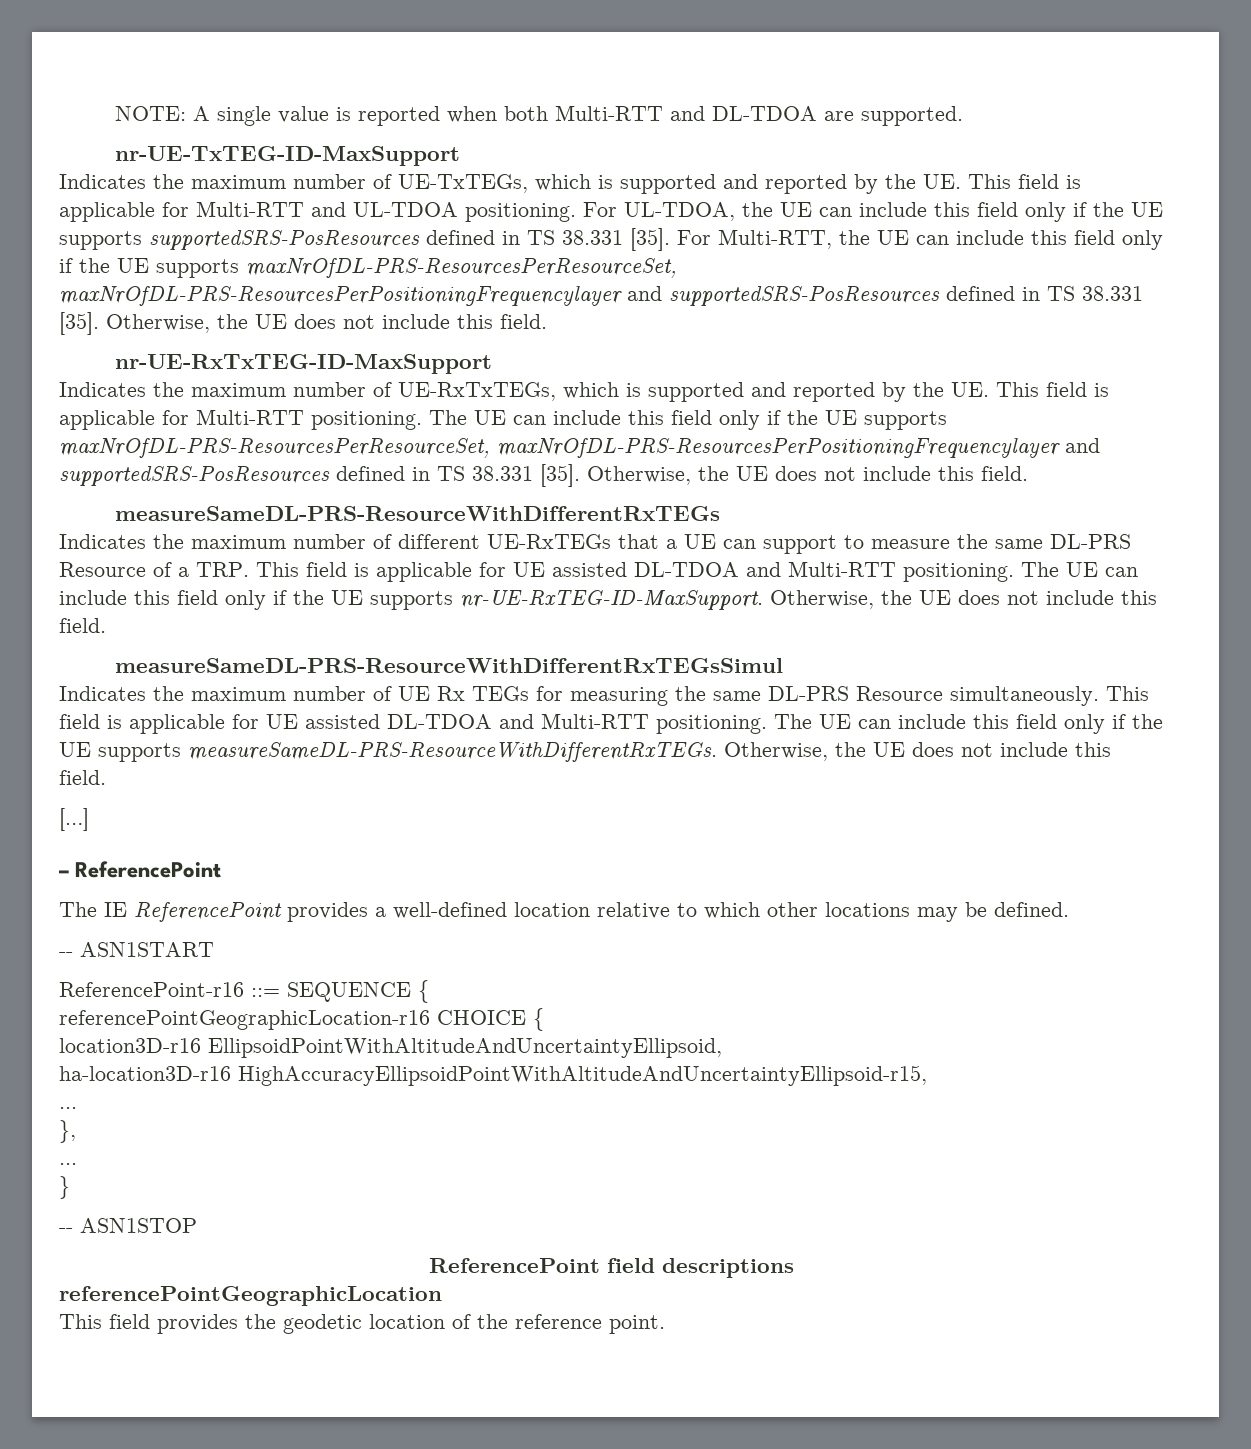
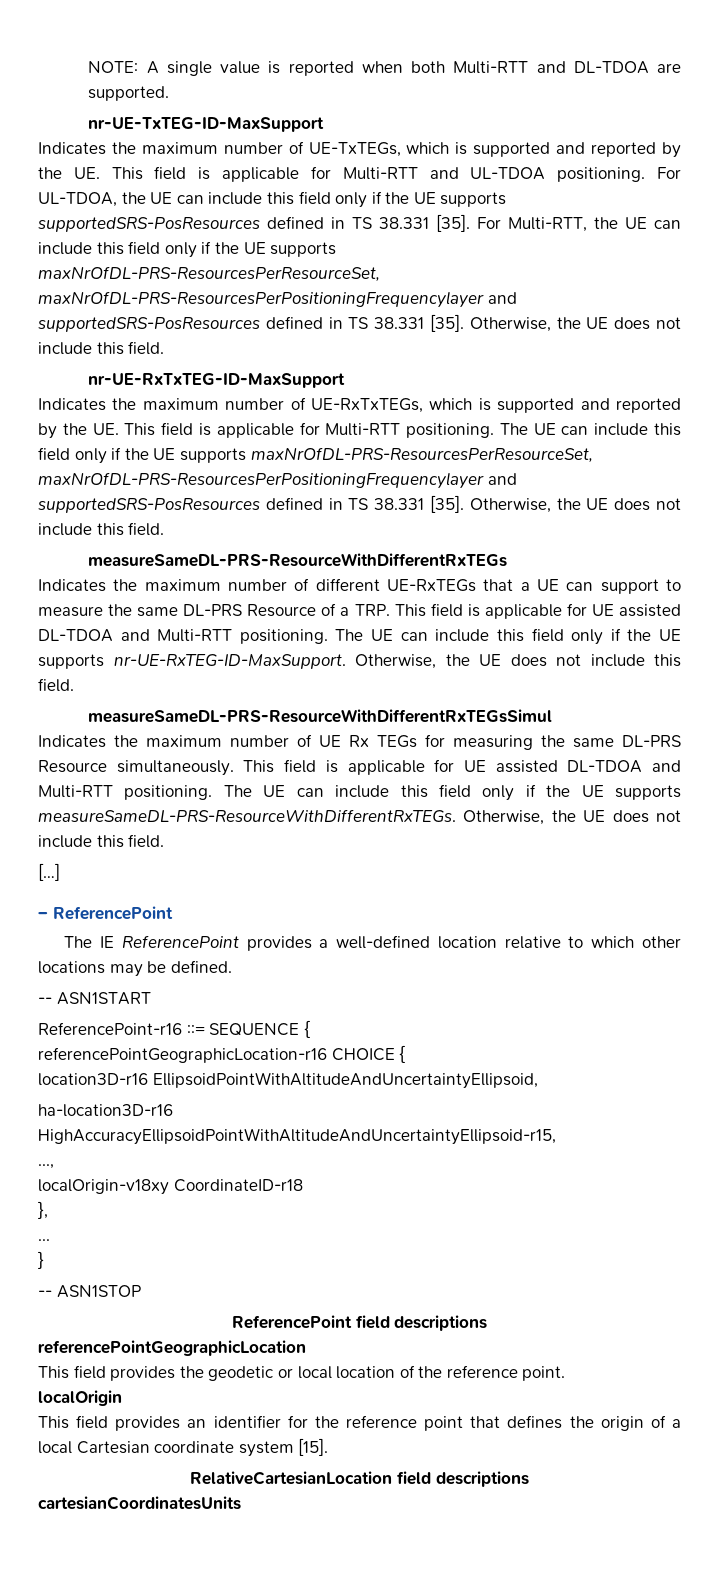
[59,1107,77,1109] ... -> [38,1164,54,1169] [38,1179,303,1195] ..., // localOrigin-v18xy CoordinateID-r18
(362, 1324) none -> [277,1366,332,1379] or local
(665, 1324) none -> [38,1390,122,1406] [38,1415,681,1431] [38,1438,329,1457] [190,1471,529,1487] [38,1496,241,1510] // localOrigin // This field provides an identifier for the reference point that defines the origin of a local Cartesian coordinate system [15]. // RelativeCartesianLocation field descriptions // cartesianCoordinatesUnits

